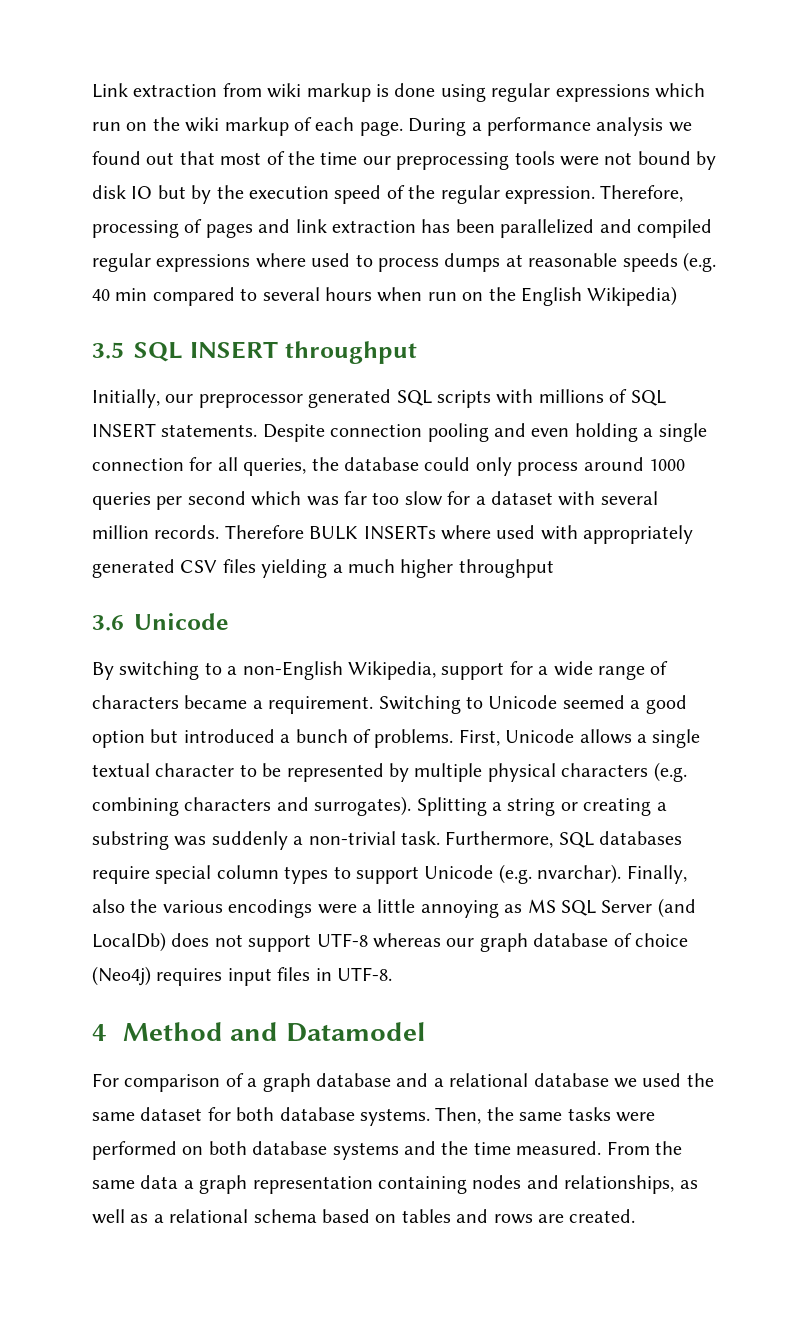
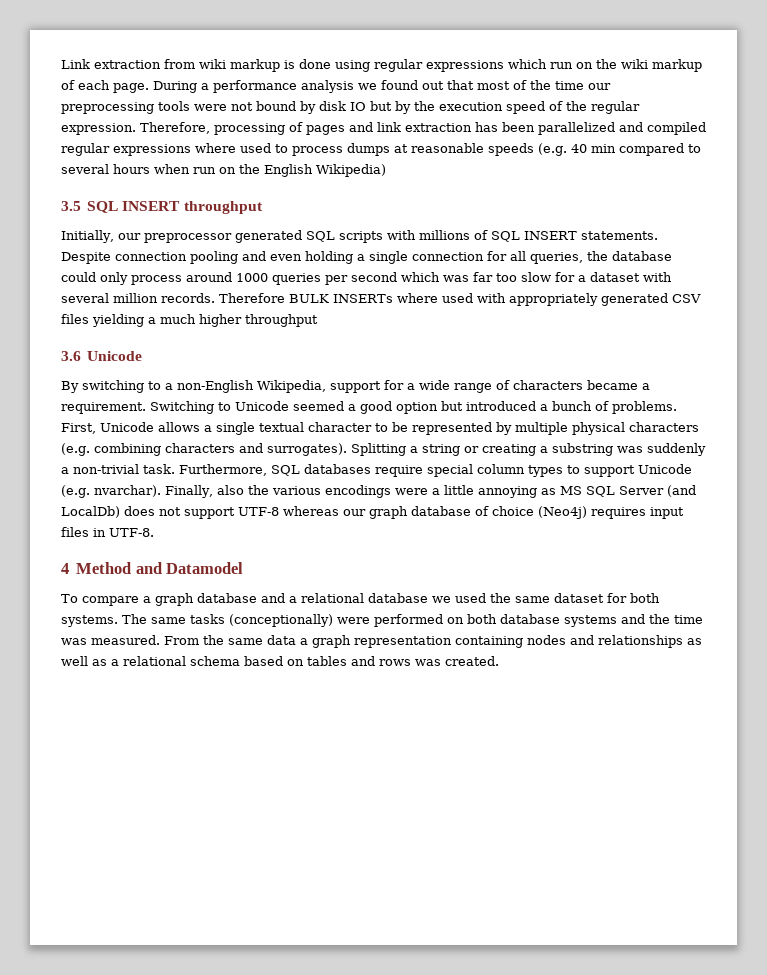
[92,1073,244,1092] For comparison of -> [61,594,139,606] To compare
[279,1107,514,1126] database systems. Then, the -> [61,614,147,627] systems. The
(611, 1114) none -> [229,614,333,627] (conceptionally)
(511, 1148) none -> [61,638,87,645] was
[564,1175,675,1194] relationships, -> [598,635,683,648] relationships
[537,1214,564,1223] are -> [415,659,441,666] was

